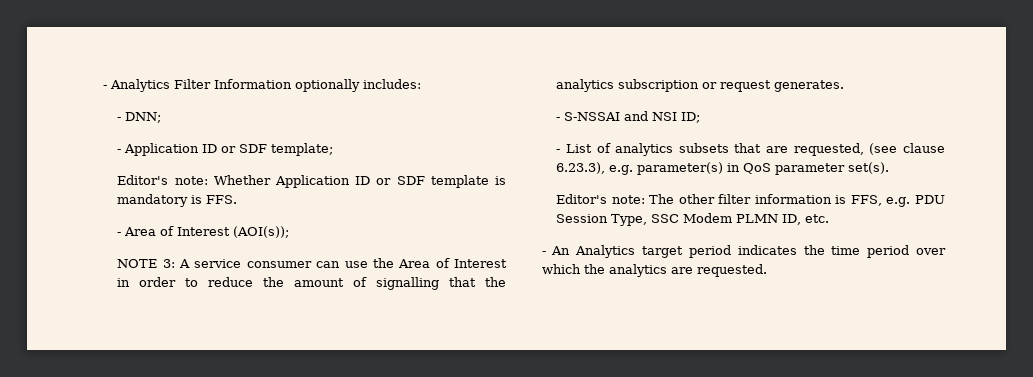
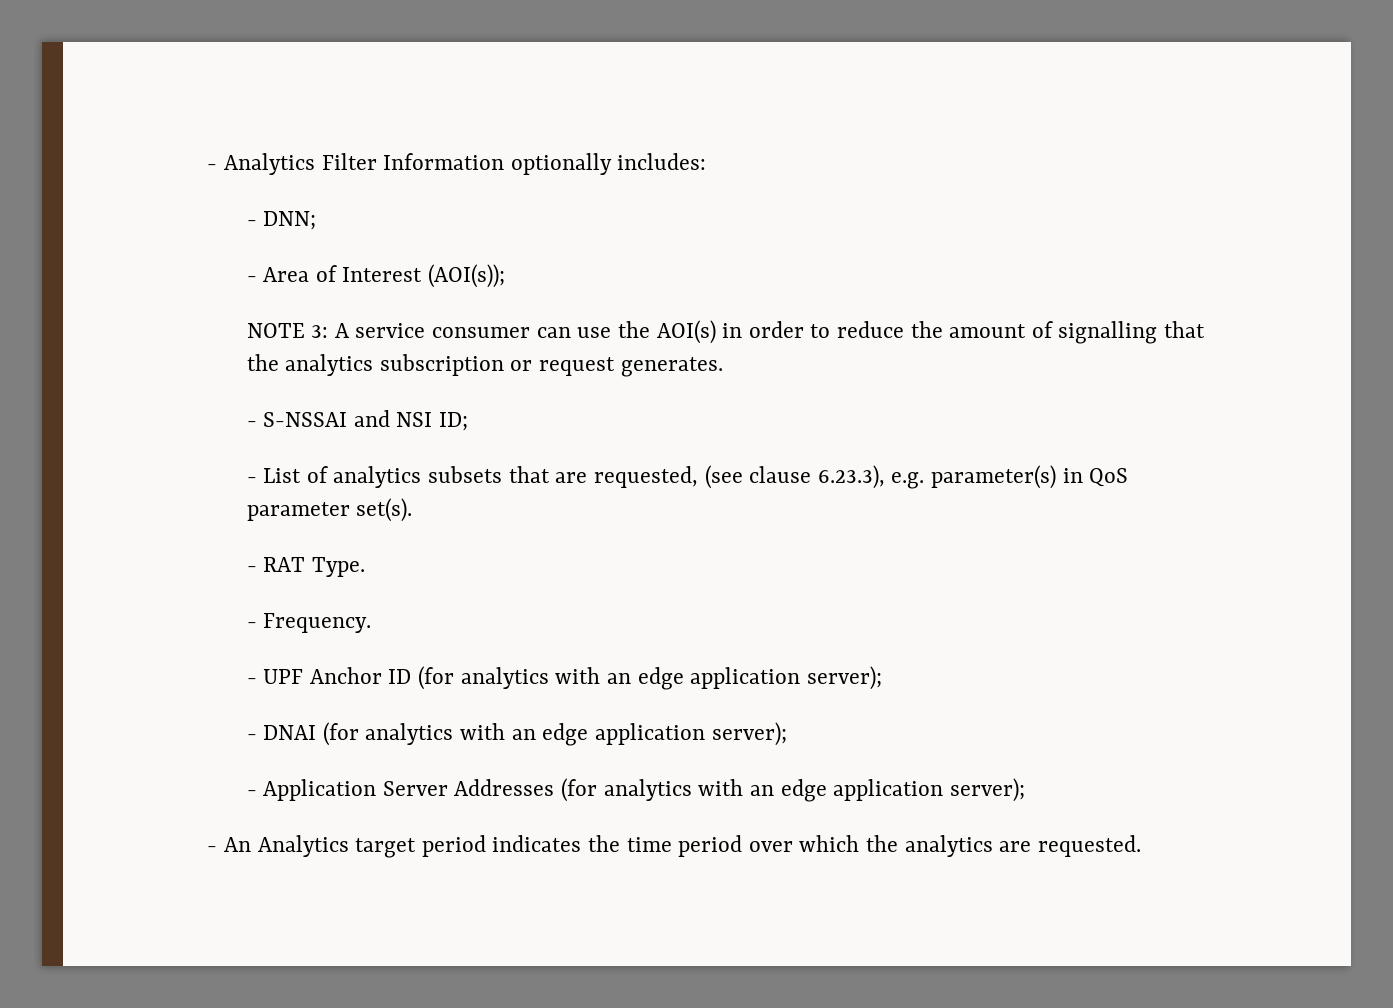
[117,143,334,156] [117,175,507,188] [117,194,238,207] // - Application ID or SDF template; // Editor's note: Whether Application ID or SDF template is mandatory is FFS. -> (317, 220) none
[398,258,507,268] Area of Interest -> [656,320,716,344] AOI(s)
[556,194,945,207] [556,213,830,226] Editor's note: The other filter information is FFS, e.g. PDU Session Type, SSC Modem PLMN ID, etc. -> [246,557,365,577] [246,613,372,633] [246,666,882,690] [246,722,787,746] [246,778,1025,802] - RAT Type. // - Frequency. // - UPF Anchor ID (for analytics with an edge application server); // - DNAI (for analytics with an edge application server); // - Application Server Addresses (for analytics with an edge application server);

